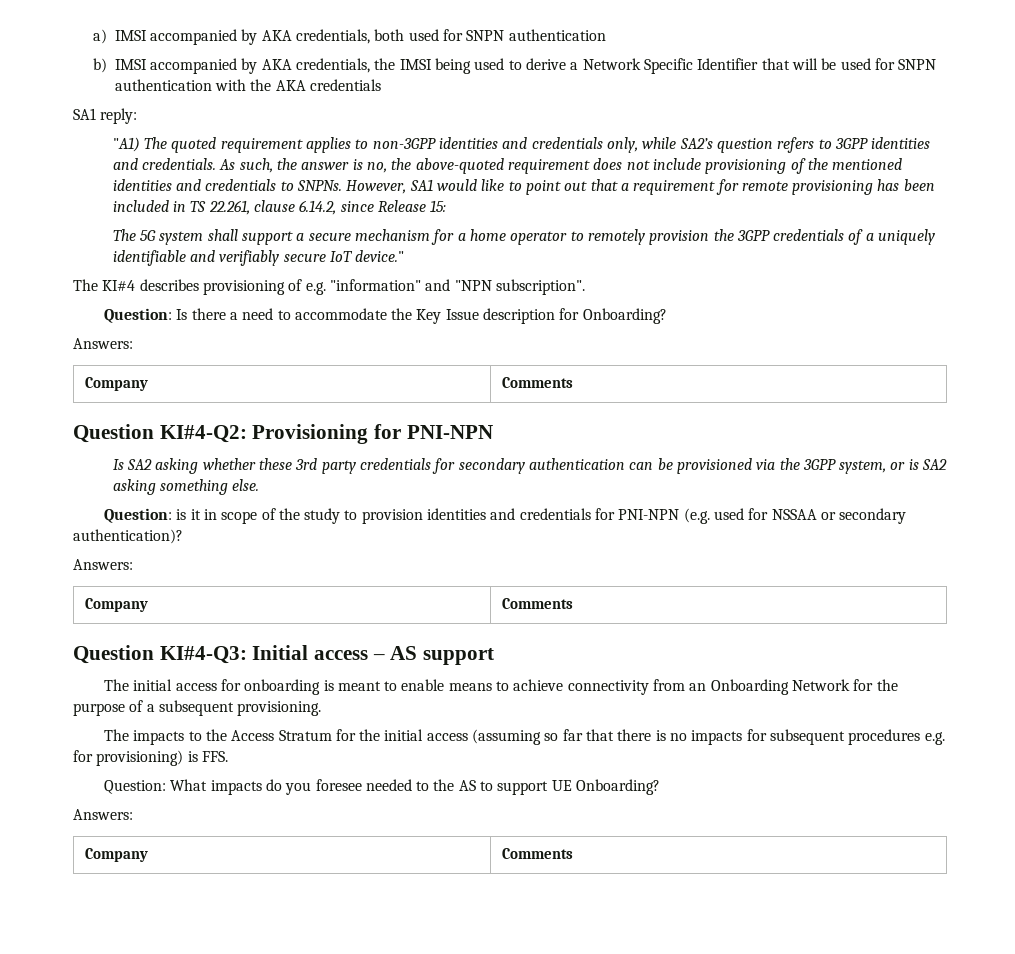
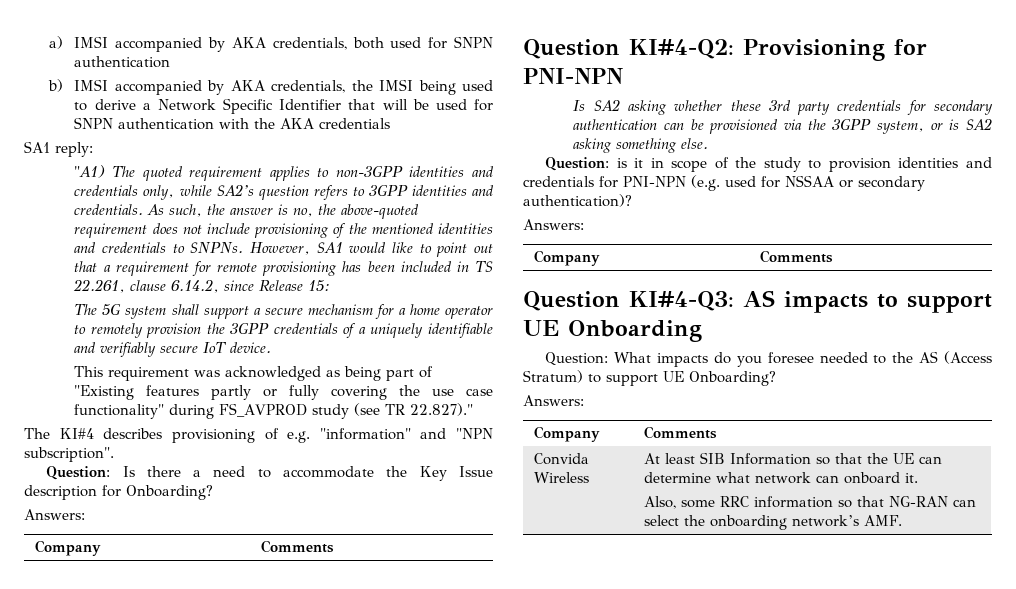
[355,250,405,262] device." -> [230,342,272,353] [74,366,434,381] [74,385,494,400] [74,403,474,419] device. // This requirement was acknowledged as being part of "Existing features partly or fully covering the use case functionality" during FS_AVPROD study (see TR 22.827)."
[252,645,495,665] [103,679,898,695] [73,700,322,716] [103,729,945,745] [73,750,228,766] Initial access – AS support // The initial access for onboarding is meant to enable means to achieve connectivity from an Onboarding Network for the purpose of a subsequent provisioning. // The impacts to the Access Stratum for the initial access (assuming so far that there is no impacts for subsequent procedures e.g. for provisioning) is FFS. -> [743,290,992,313] [523,320,702,342] AS impacts to support UE Onboarding
(476, 785) none -> [944,351,992,364] [523,370,583,383] (Access Stratum)
(573, 853) none -> [533,453,589,465] [533,472,589,483] [643,452,942,465] [643,472,918,484] [643,496,976,509] [643,515,903,530] // Convida Wireless | At least SIB Information so that the UE can determine what network can onboard it. // Also, some RRC information so that NG-RAN can select the onboarding network’s AMF.

